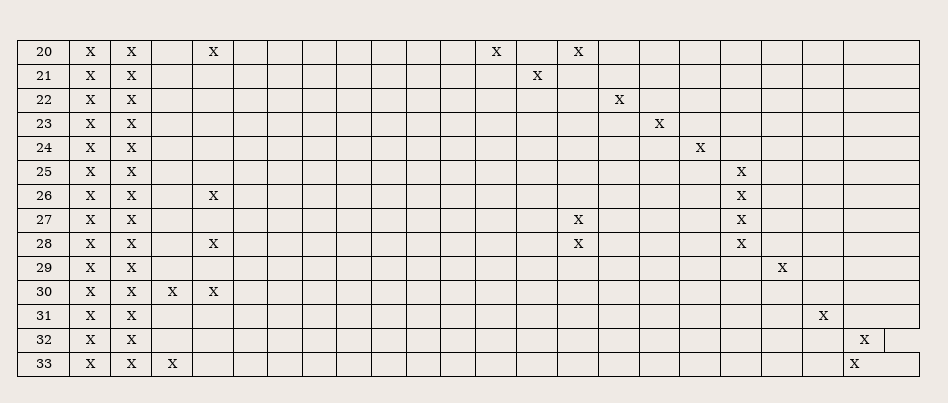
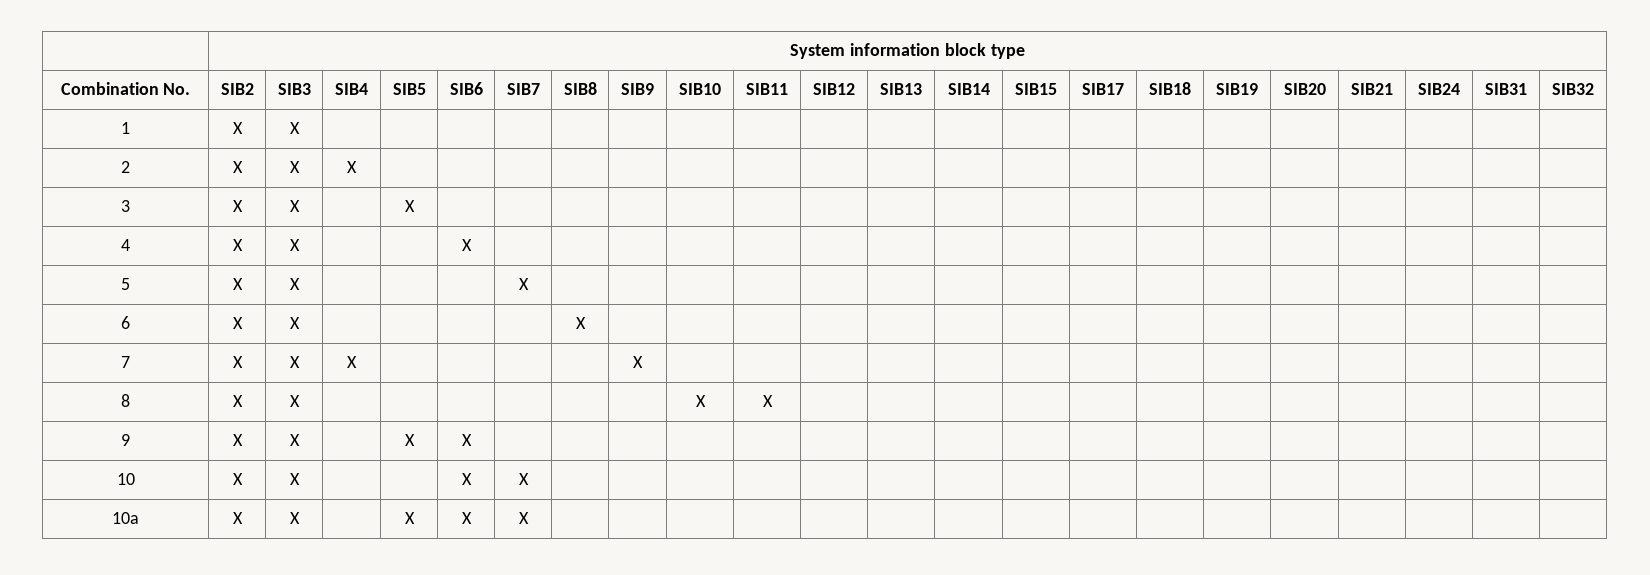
[35,47,52,56] [85,47,96,56] [126,47,137,56] [208,47,219,56] [491,47,502,56] [573,47,584,56] [35,71,52,80] [85,71,96,80] [126,71,137,80] [532,71,543,80] [35,95,52,104] [85,95,96,104] [126,95,137,104] [614,95,625,104] [35,119,52,128] [85,119,96,128] [126,119,137,128] [655,119,665,128] [35,143,52,152] [85,143,96,152] [126,143,137,152] [695,143,706,152] [35,167,52,176] [85,167,96,176] [126,167,137,176] [736,167,747,176] [35,191,52,200] [85,191,96,200] [126,191,137,200] [208,191,219,200] [736,191,747,200] [35,215,52,224] [85,215,96,224] [126,215,137,224] [573,215,584,224] [736,215,747,224] [35,239,52,248] [85,239,96,248] [126,239,137,248] [208,239,219,248] [573,239,584,248] [736,239,747,248] [35,263,52,272] [85,263,96,272] [126,263,137,272] [777,263,788,272] [35,287,52,296] [85,287,96,296] [126,287,137,296] [167,287,178,296] [208,287,219,296] [35,311,52,320] [85,311,96,320] [126,311,137,320] [818,311,829,320] [35,335,52,344] [85,335,96,344] [126,335,137,344] [859,335,870,344] [35,359,52,368] 20 | X | X | | X | | | | | | | | X | | X | | | | | | | // 21 | X | X | | | | | | | | | | | X | | | | | | | | // 22 | X | X | | | | | | | | | | | | | X | | | | | | // 23 | X | X | | | | | | | | | | | | | | X | | | | | // 24 | X | X | | | | | | | | | | | | | | | X | | | | // 25 | X | X | | | | | | | | | | | | | | | | X | | | // 26 | X | X | | X | | | | | | | | | | | | | | X | | | // 27 | X | X | | | | | | | | | | | | X | | | | X | | | // 28 | X | X | | X | | | | | | | | | | X | | | | X | | | // 29 | X | X | | | | | | | | | | | | | | | | | X | | // 30 | X | X | X | X | | | | | | | | | | | | | | | | | // 31 | X | X | | | | | | | | | | | | | | | | | | X | // 32 | X | X | | | | | | | | | | | | | | | | | | | X // 33 -> [790,43,1025,59] [60,82,191,95] [220,83,254,95] [277,83,311,95] [335,83,368,95] [392,83,426,95] [449,82,483,95] [506,83,540,95] [563,82,597,95] [621,83,654,95] [679,83,721,95] [746,83,788,95] [813,83,855,95] [880,83,922,95] [947,83,990,95] [1015,83,1057,95] [1082,83,1124,95] [1149,82,1191,95] [1216,83,1258,95] [1283,83,1326,95] [1351,83,1393,95] [1418,83,1460,95] [1485,83,1527,95] [1552,83,1594,95] [121,122,130,134] [232,122,243,134] [289,122,300,134] [121,161,130,173] | System information block type // Combination No. | SIB2 | SIB3 | SIB4 | SIB5 | SIB6 | SIB7 | SIB8 | SIB9 | SIB10 | SIB11 | SIB12 | SIB13 | SIB14 | SIB15 | SIB17 | SIB18 | SIB19 | SIB20 | SIB21 | SIB24 | SIB31 | SIB32 // 1 | X | X | | | | | | | | | | | | | | | | | | | | // 2
[850,359,861,368] X -> [121,200,130,212] [232,200,243,212] [289,200,300,212] [404,200,415,212] [121,239,130,251] [232,239,243,251] [289,239,300,251] [461,239,472,251] [121,278,130,290] [232,278,243,290] [289,278,300,290] [518,278,529,290] [121,316,130,329] [232,317,243,329] [289,317,300,329] [575,317,586,329] [121,356,130,368] [232,356,243,368] [289,356,300,368] [347,356,357,368] [633,356,643,368] [121,394,130,407] [232,395,243,407] [289,395,300,407] [695,395,706,407] [762,395,773,407] [121,434,130,446] [232,434,243,446] [289,434,300,446] [404,434,415,446] [461,434,472,446] [116,473,135,485] [232,473,243,485] [289,473,300,485] [461,473,472,485] [518,473,529,485] [112,512,139,524] [232,512,243,524] [289,512,300,524] [404,512,415,524] [461,512,472,524] [518,512,529,524] | // 3 | X | X | | X | | | | | | | | | | | | | | | | | | // 4 | X | X | | | X | | | | | | | | | | | | | | | | | // 5 | X | X | | | | X | | | | | | | | | | | | | | | | // 6 | X | X | | | | | X | | | | | | | | | | | | | | | // 7 | X | X | X | | | | | X | | | | | | | | | | | | | | // 8 | X | X | | | | | | | X | X | | | | | | | | | | | | // 9 | X | X | | X | X | | | | | | | | | | | | | | | | | // 10 | X | X | | | X | X | | | | | | | | | | | | | | | | // 10a | X | X | | X | X | X | | | | | | | | | | | | | | | |

